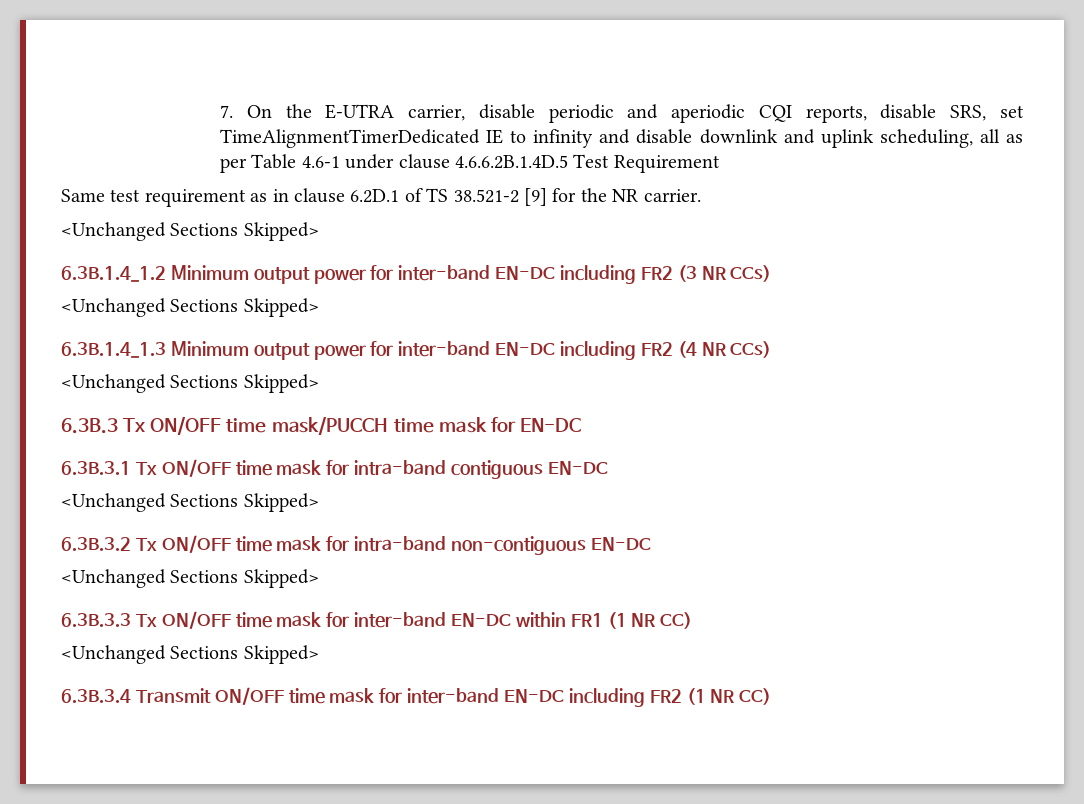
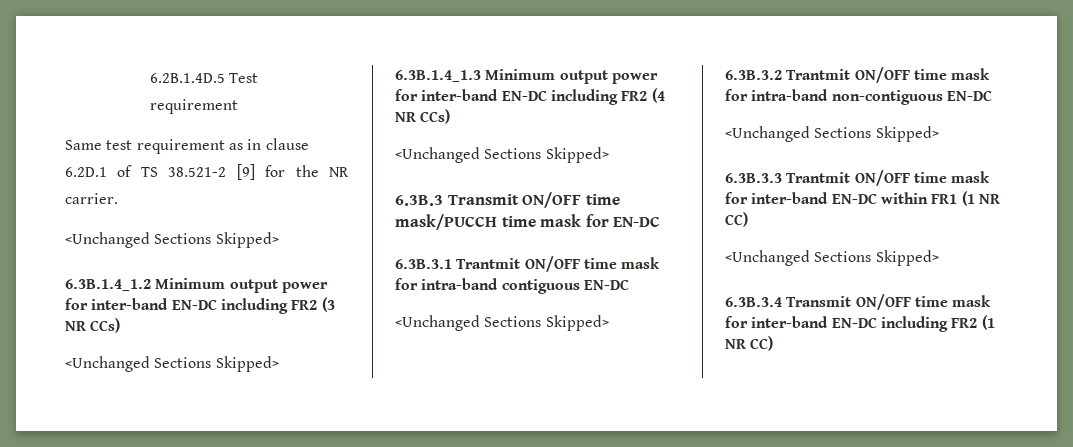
[219,104,1025,123] [219,129,1023,148] [219,154,720,173] 7. On the E-UTRA carrier, disable periodic and aperiodic CQI reports, disable SRS, set TimeAlignmentTimerDedicated IE to infinity and disable downlink and uplink scheduling, all as per Table 4.6-1 under clause 4.6.6.2B.1.4D.5 Test Requirement -> [149,73,259,83] [149,99,238,114] 6.2B.1.4D.5 Test requirement
[123,418,146,432] Tx -> [447,194,519,205] Transmit
[135,462,157,475] Tx -> [456,258,521,269] Trantmit
[135,538,157,551] Tx -> [786,69,851,80] Trantmit
[135,614,157,627] Tx -> [786,172,851,183] Trantmit

